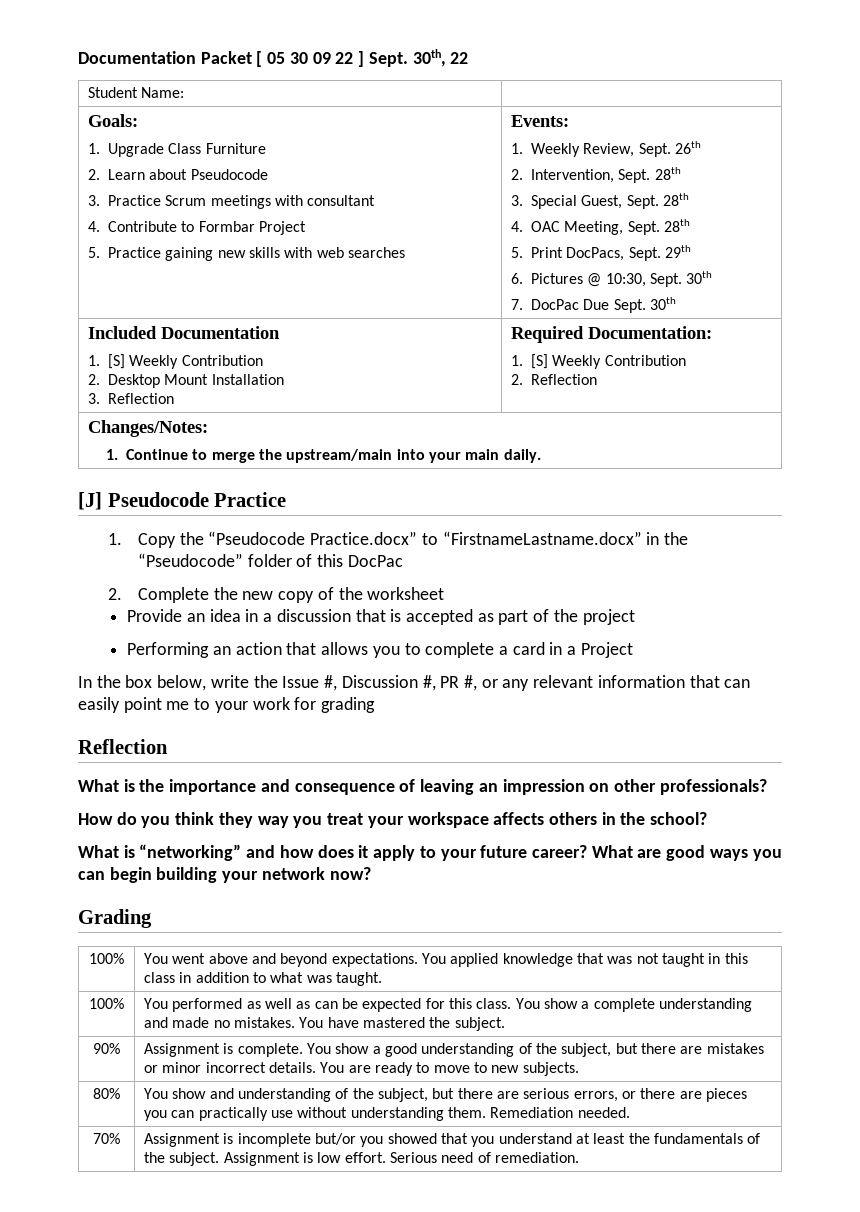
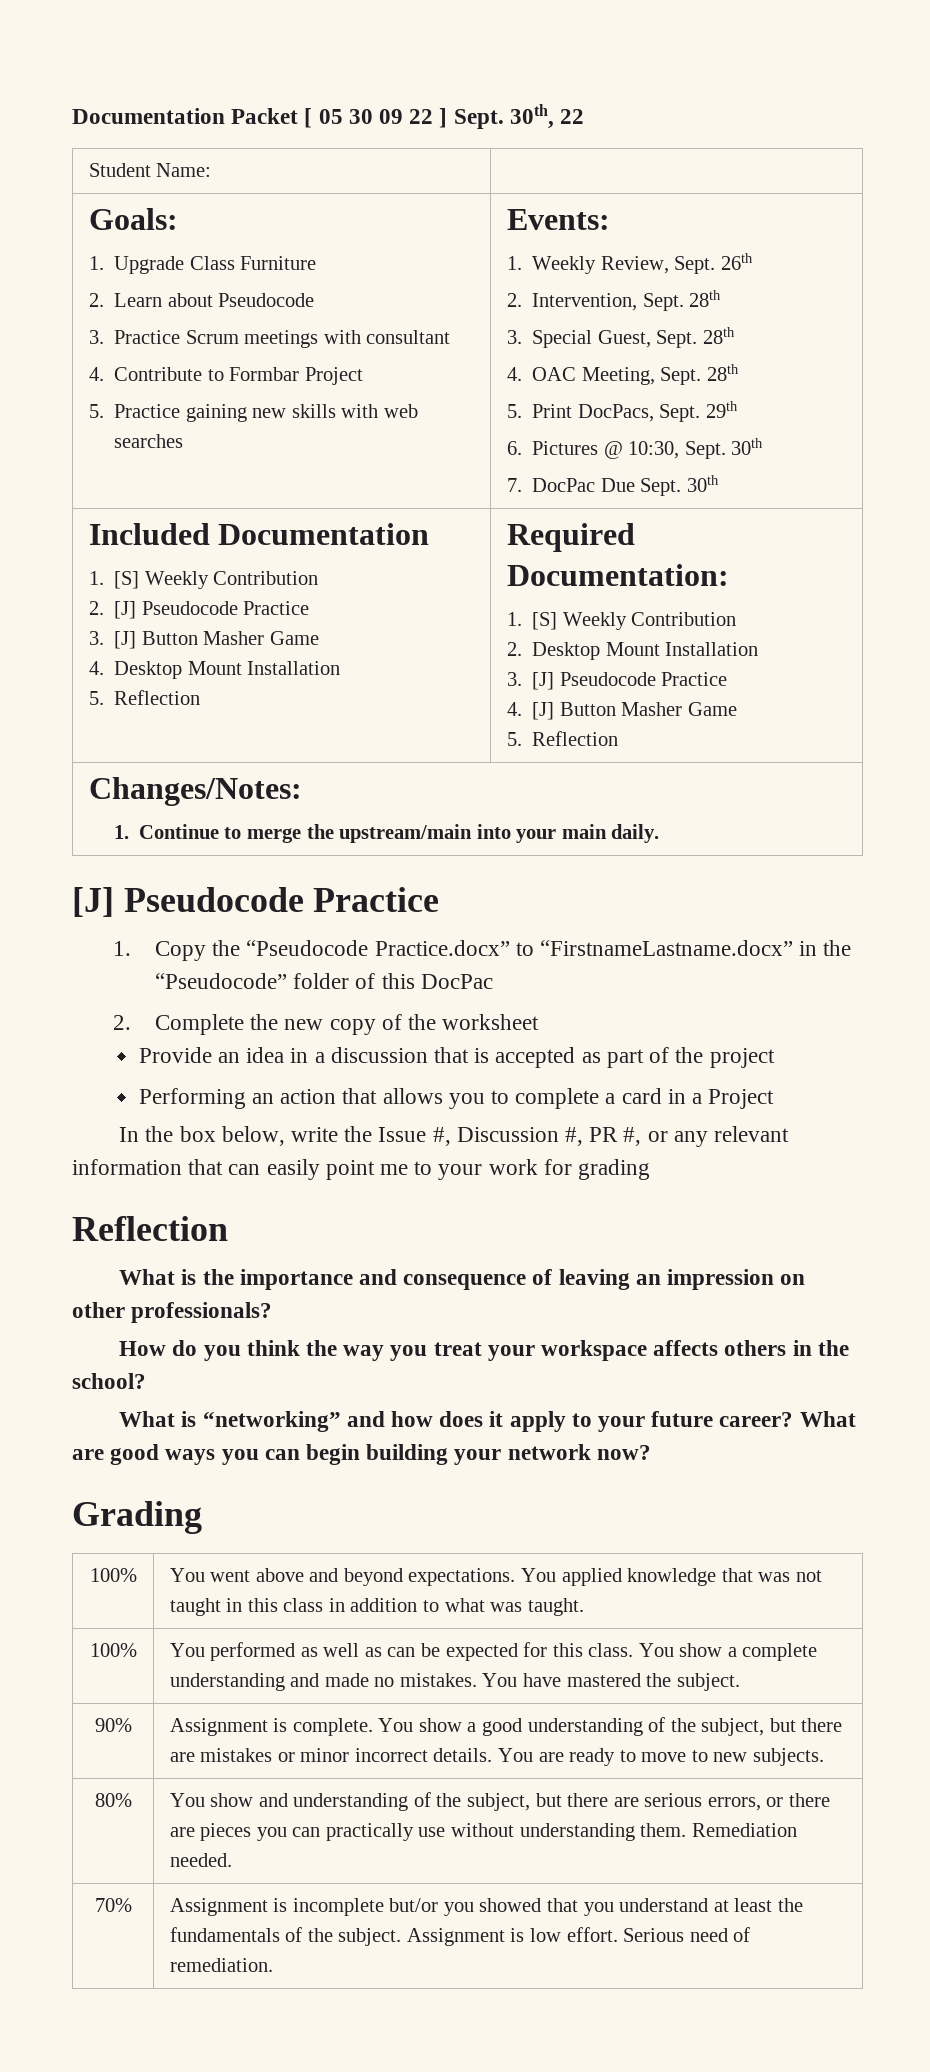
[108,374,284,388] [88,393,101,404] Desktop Mount Installation // 3. -> [114,601,310,619] [88,631,319,649] [88,661,341,679] [88,691,104,705] [J] Pseudocode Practice // 3. [J] Button Masher Game // 4. Desktop Mount Installation // 5.
(524, 379) none -> [532,642,759,660] [506,672,728,690] [506,702,737,720] [506,732,522,746] Desktop Mount Installation // 3. [J] Pseudocode Practice // 4. [J] Button Masher Game // 5.
[218,812,253,828] they -> [305,1340,337,1356] the

